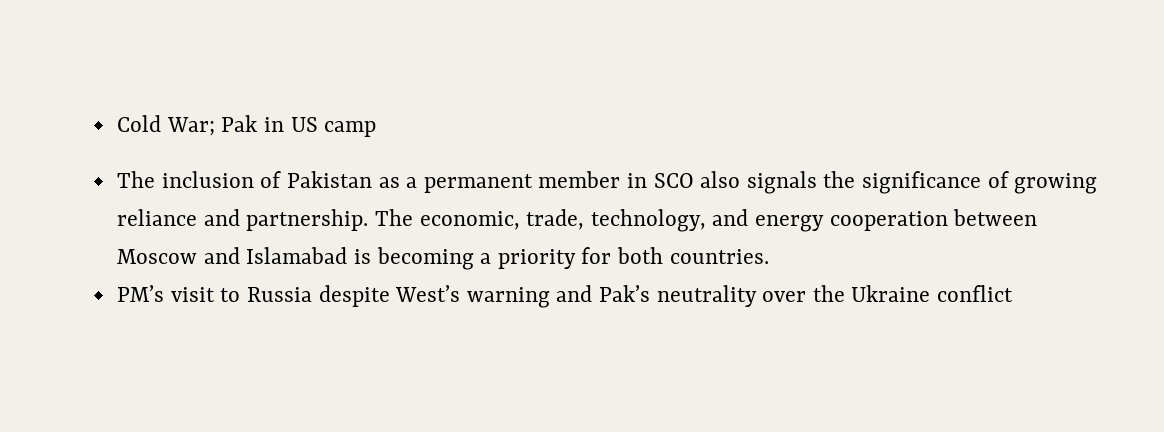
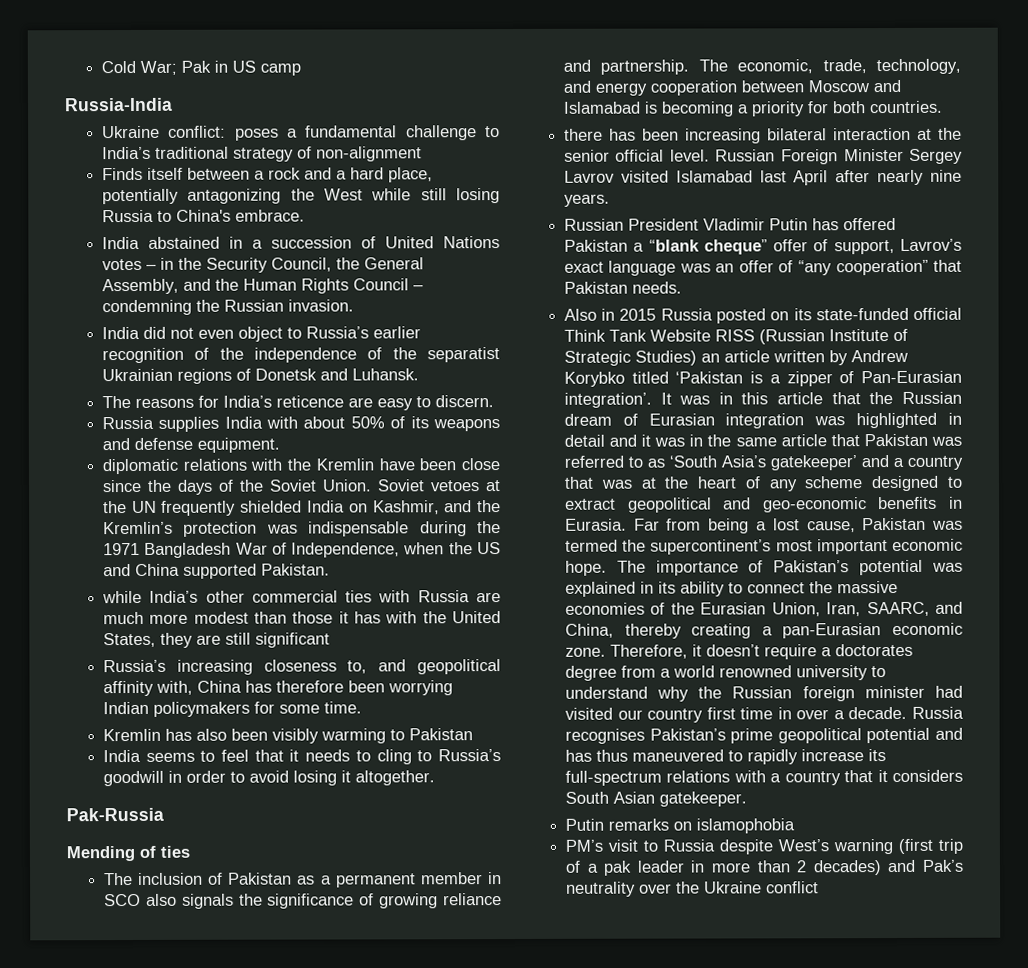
(377, 129) none -> [64,97,173,112] [101,125,500,141] [101,146,422,162] [101,167,433,183] [101,188,500,205] [101,209,305,223] [101,236,501,250] [101,257,424,273] [101,278,424,295] [101,299,354,316] [101,326,421,342] [101,347,500,364] [101,368,419,384] [101,395,494,411] [101,416,500,432] [101,437,280,453] [101,458,500,475] [101,479,501,495] [102,500,501,516] [102,521,501,537] [102,542,501,558] [102,563,330,579] [101,590,501,604] [102,611,501,625] [102,632,330,648] [102,659,501,675] [102,680,453,697] [102,701,362,717] [102,728,473,744] [102,749,501,765] [102,770,435,787] [66,807,164,822] [66,845,190,862] // Russia-India // Ukraine conflict: poses a fundamental challenge to India’s traditional strategy of non-alignment // Finds itself between a rock and a hard place, potentially antagonizing the West while still losing Russia to China's embrace. // India abstained in a succession of United Nations votes – in the Security Council, the General Assembly, and the Human Rights Council – condemning the Russian invasion. // India did not even object to Russia’s earlier recognition of the independence of the separatist Ukrainian regions of Donetsk and Luhansk. // The reasons for India’s reticence are easy to discern. // Russia supplies India with about 50% of its weapons and defense equipment. // diplomatic relations with the Kremlin have been close since the days of the Soviet Union. Soviet vetoes at the UN frequently shielded India on Kashmir, and the Kremlin’s protection was indispensable during the 1971 Bangladesh War of Independence, when the US and China supported Pakistan. // while India’s other commercial ties with Russia are much more modest than those it has with the United States, they are still significant // Russia’s increasing closeness to, and geopolitical affinity with, China has therefore been worrying Indian policymakers for some time. // Kremlin has also been visibly warming to Pakistan // India seems to feel that it needs to cling to Russia’s goodwill in order to avoid losing it altogether. // Pak-Russia // Mending of ties
(769, 256) none -> [563,127,962,144] [563,148,963,165] [563,169,962,186] [563,193,610,207] [563,218,896,231] [563,238,962,255] [563,259,962,276] [563,281,682,294] [563,307,962,324] [563,328,908,345] [563,349,908,366] [563,370,962,387] [563,391,962,408] [563,412,962,429] [563,433,962,447] [563,455,963,471] [563,475,963,492] [564,496,963,513] [564,517,963,534] [564,538,963,555] [564,559,963,576] [564,580,898,597] [564,601,963,617] [564,622,963,639] [564,643,913,660] [564,665,886,681] [564,685,963,702] [564,706,964,723] [564,727,963,744] [564,749,886,765] [564,769,963,786] [564,791,747,807] [564,818,795,834] // there has been increasing bilateral interaction at the senior official level. Russian Foreign Minister Sergey Lavrov visited Islamabad last April after nearly nine years. // Russian President Vladimir Putin has offered Pakistan a “blank cheque” offer of support, Lavrov’s exact language was an offer of “any cooperation” that Pakistan needs. // Also in 2015 Russia posted on its state-funded official Think Tank Website RISS (Russian Institute of Strategic Studies) an article written by Andrew Korybko titled ‘Pakistan is a zipper of Pan-Eurasian integration’. It was in this article that the Russian dream of Eurasian integration was highlighted in detail and it was in the same article that Pakistan was referred to as ‘South Asia’s gatekeeper’ and a country that was at the heart of any scheme designed to extract geopolitical and geo-economic benefits in Eurasia. Far from being a lost cause, Pakistan was termed the supercontinent’s most important economic hope. The importance of Pakistan’s potential was explained in its ability to connect the massive economies of the Eurasian Union, Iran, SAARC, and China, thereby creating a pan-Eurasian economic zone. Therefore, it doesn’t require a doctorates degree from a world renowned university to understand why the Russian foreign minister had visited our country first time in over a decade. Russia recognises Pakistan’s prime geopolitical potential and has thus maneuvered to rapidly increase its full-spectrum relations with a country that it considers South Asian gatekeeper. // Putin remarks on islamophobia
(550, 297) none -> [897,838,963,854] [564,860,882,876] (first trip of a pak leader in more than 2 decades)

